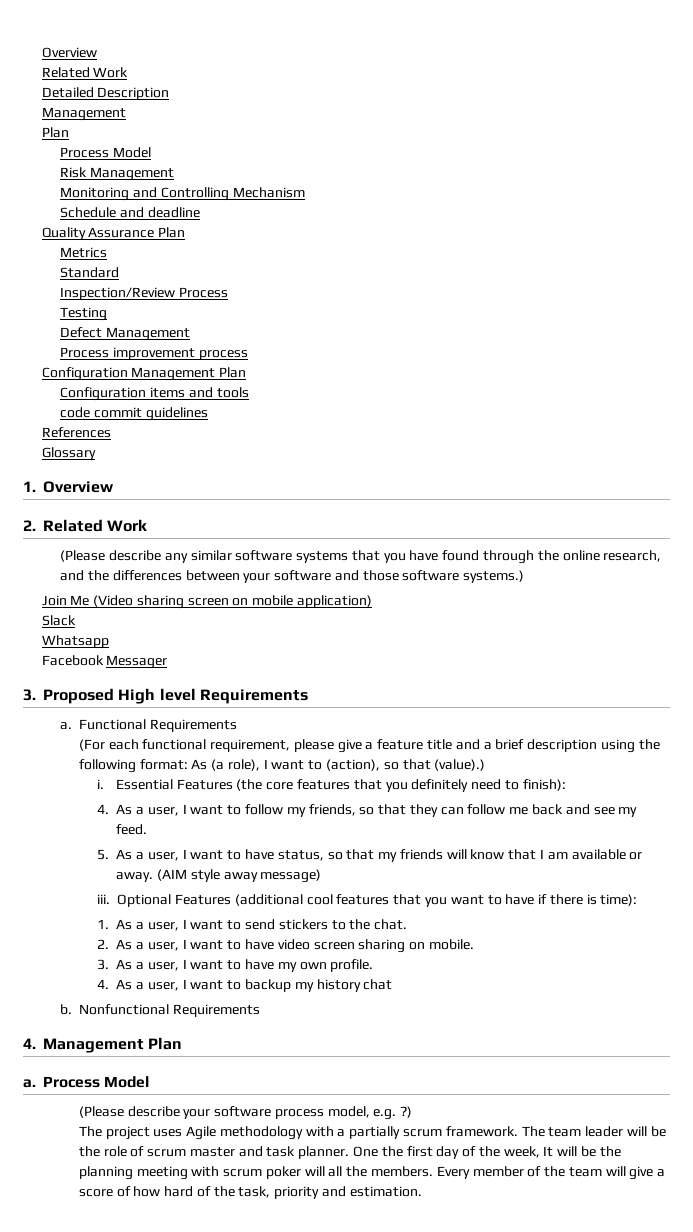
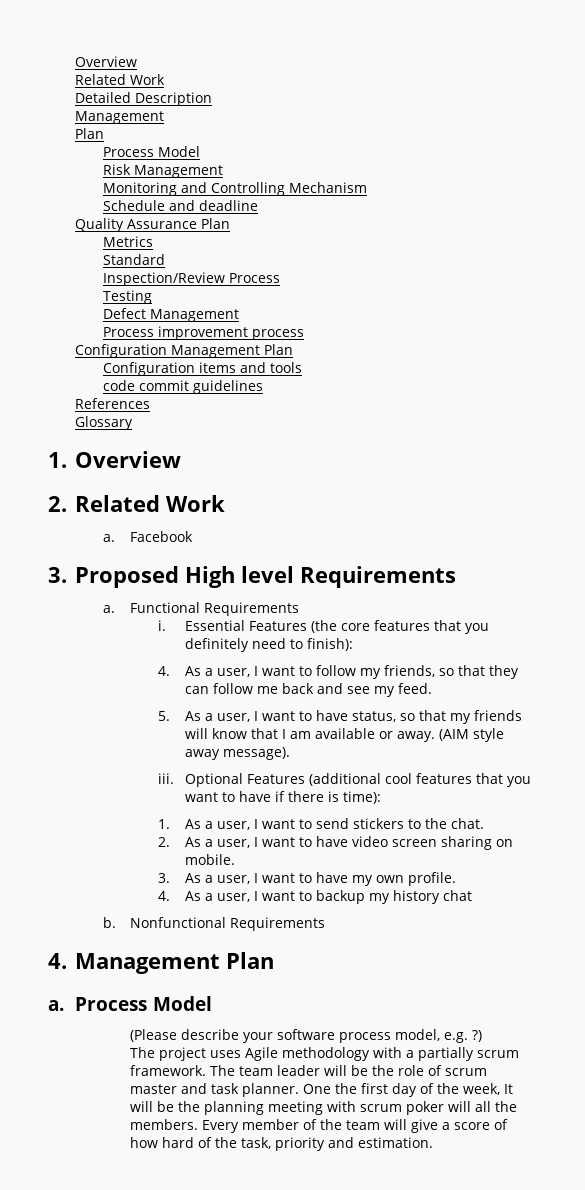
[60,550,662,564] [60,570,525,583] [41,595,373,609] [41,615,76,626] [41,635,109,648] (Please describe any similar software systems that you have found through the online research, and the differences between your software and those software systems.) // Join Me (Video sharing screen on mobile application) // Slack // Whatsapp // -> [102,534,115,542] a.
[106,655,168,669] Messager -> (194, 536) none
[78,739,660,753] [78,759,486,773] // (For each functional requirement, please give a feature title and a brief description using the following format: As (a role), I want to (action), so that (value).) -> (300, 609) none
[260,869,322,883] message) -> [223,747,291,760] message).

